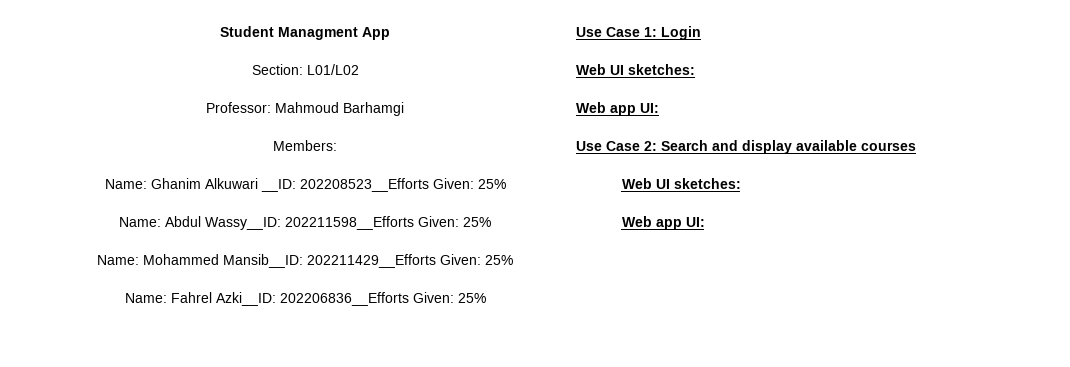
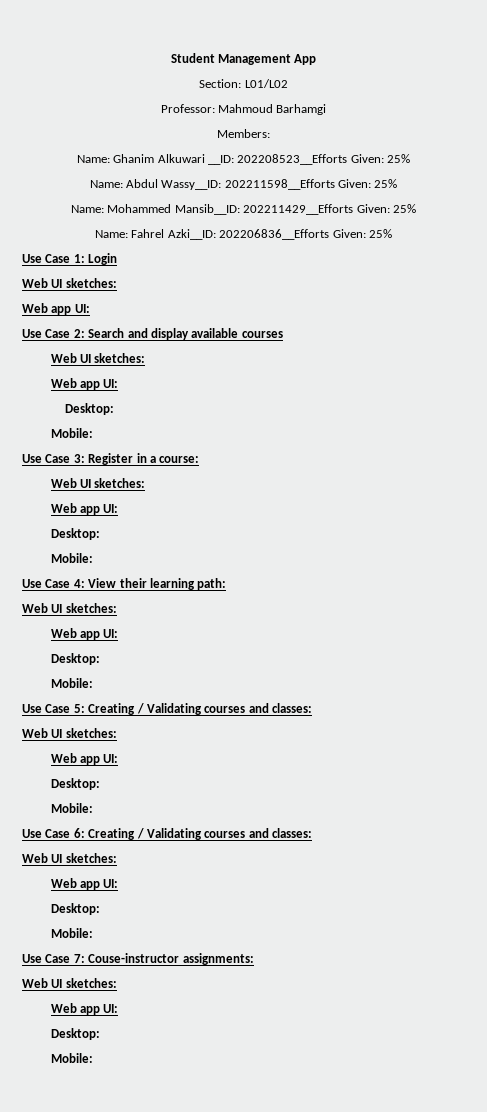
[278,27,358,40] Managment -> [218,54,291,65] Management
(705, 222) none -> [64,403,114,415] [50,428,93,438] [22,453,200,465] [50,478,146,488] [50,503,119,515] [50,528,100,540] [50,553,93,563] [22,578,227,590] [22,603,117,613] [50,628,119,640] [50,653,100,665] [50,678,93,688] [22,703,312,715] [22,728,117,738] [50,753,119,765] [50,778,100,790] [50,803,93,813] [22,828,312,840] [22,853,117,863] [50,878,119,890] [50,903,100,915] [50,928,93,938] [22,953,254,965] [22,978,117,988] [50,1003,119,1015] [50,1028,100,1040] [50,1053,93,1063] // Desktop: // Mobile: // Use Case 3: Register in a course: // Web UI sketches: // Web app UI: // Desktop: // Mobile: // Use Case 4: View their learning path: // Web UI sketches: // Web app UI: // Desktop: // Mobile: // Use Case 5: Creating / Validating courses and classes: // Web UI sketches: // Web app UI: // Desktop: // Mobile: // Use Case 6: Creating / Validating courses and classes: // Web UI sketches: // Web app UI: // Desktop: // Mobile: // Use Case 7: Couse-instructor assignments: // Web UI sketches: // Web app UI: // Desktop: // Mobile:

